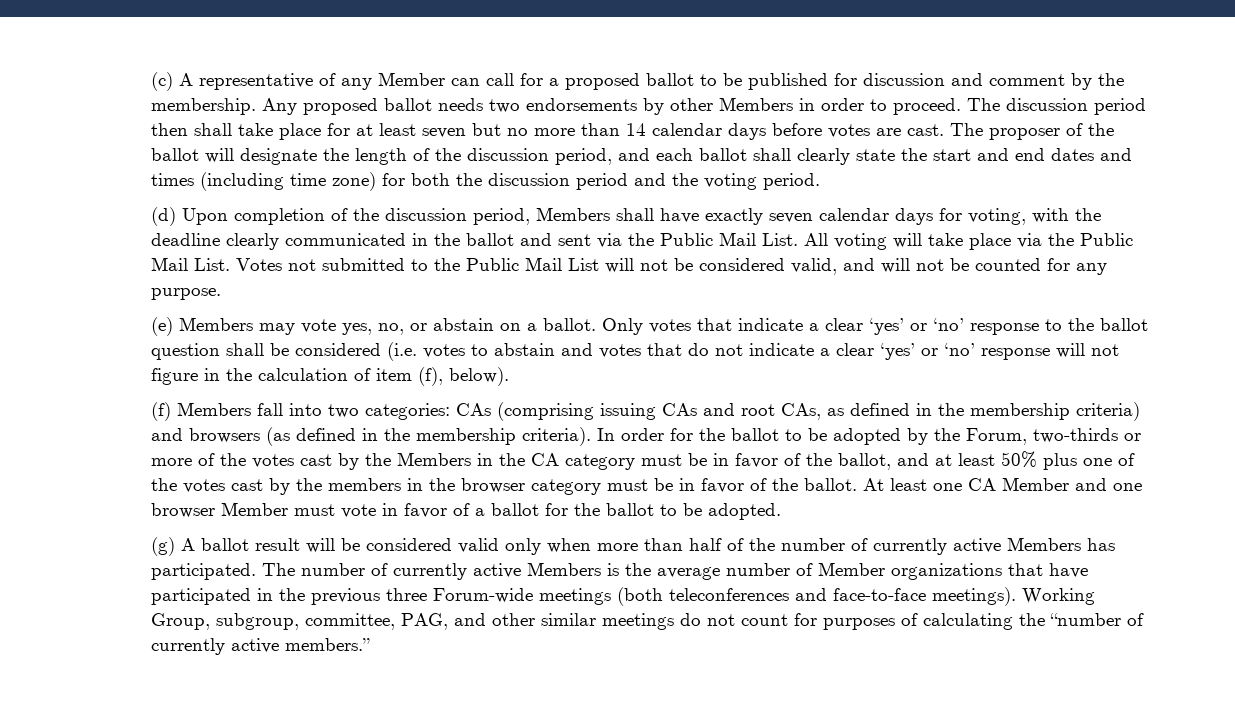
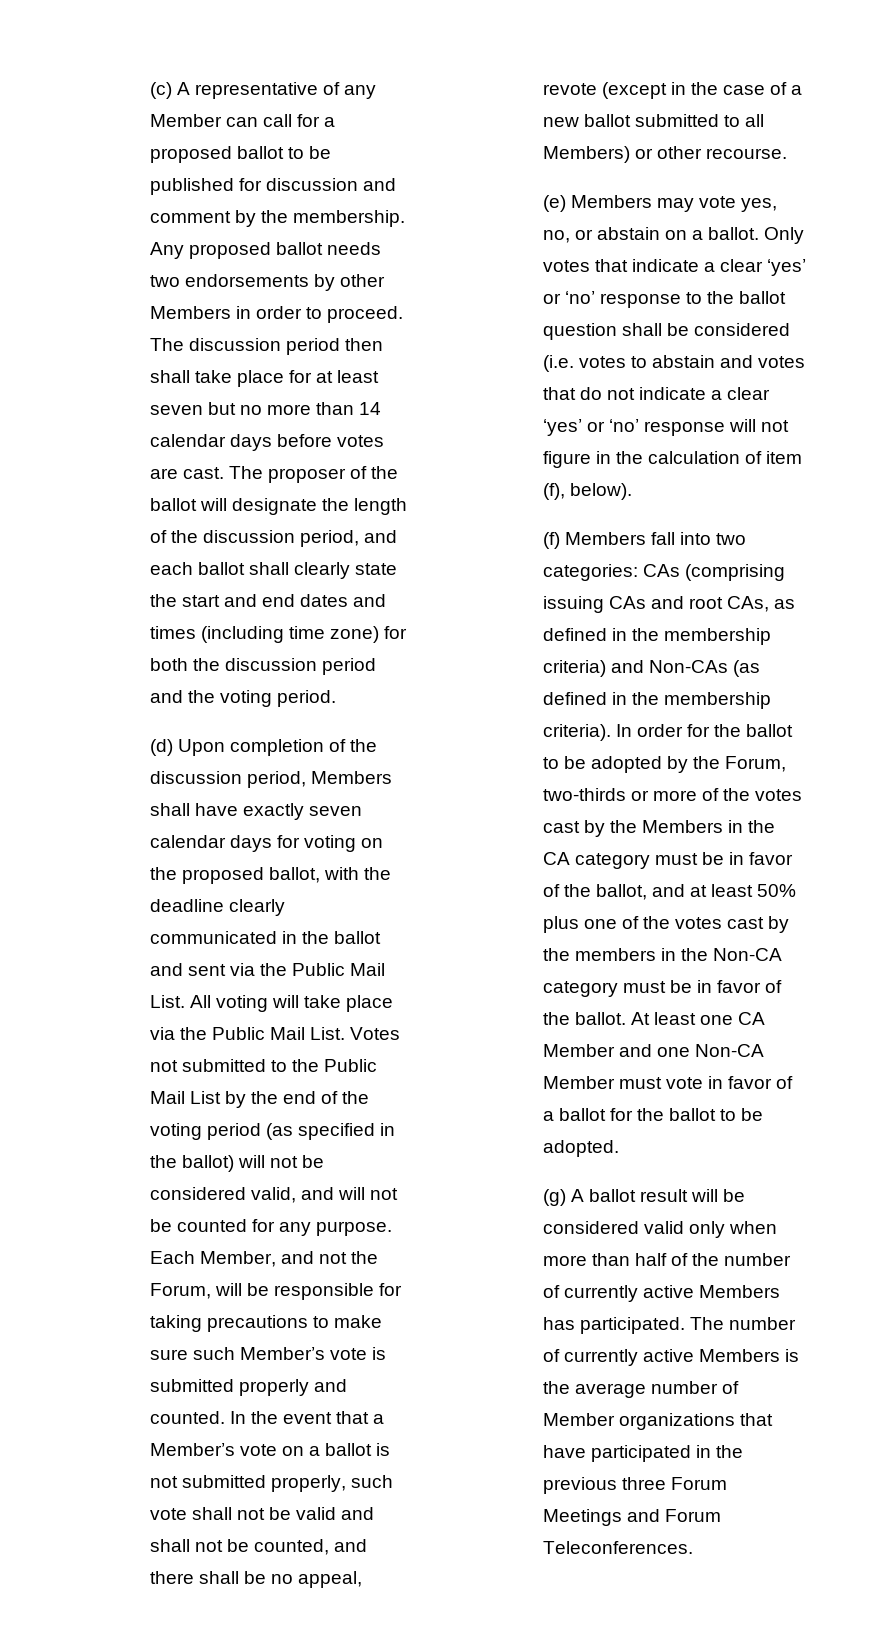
[967,208,1026,225] voting, -> [304,835,384,852] [149,867,320,884] voting on the proposed ballot,
(599, 264) none -> [224,1091,370,1108] [149,1123,396,1140] [149,1155,234,1172] by the end of the voting period (as specified in the ballot)
(221, 294) none -> [149,1251,379,1267] [149,1283,403,1300] [149,1315,383,1332] [149,1347,387,1360] [149,1379,347,1396] [149,1411,385,1424] [149,1443,391,1456] [149,1475,394,1492] [149,1507,375,1520] [149,1539,368,1555] [149,1571,363,1588] [542,82,803,99] [542,114,765,127] [542,146,788,163] Each Member, and not the Forum, will be responsible for taking precautions to make sure such Member’s vote is submitted properly and counted. In the event that a Member’s vote on a ballot is not submitted properly, such vote shall not be valid and shall not be counted, and there shall be no appeal, revote (except in the case of a new ballot submitted to all Members) or other recourse.
[188,428,260,443] browsers -> [648,660,728,673] Non-CAs
[460,478,525,493] browser -> [713,948,783,961] Non-CA
[150,503,215,518] browser -> [695,1044,765,1057] Non-CA
[432,587,1095,606] [150,613,1144,630] [150,638,370,655] Forum-wide meetings (both teleconferences and face-to-face meetings). Working Group, subgroup, committee, PAG, and other similar meetings do not count for purposes of calculating the “number of currently active members.” -> [670,1477,727,1490] [542,1509,721,1526] [542,1541,693,1554] Forum Meetings and Forum Teleconferences.

